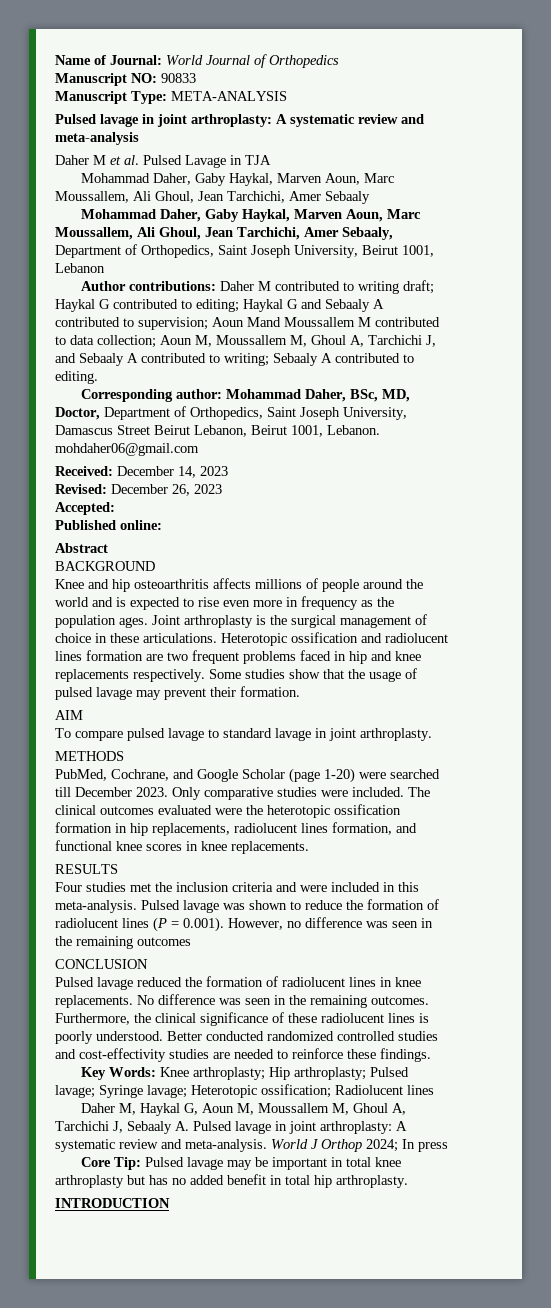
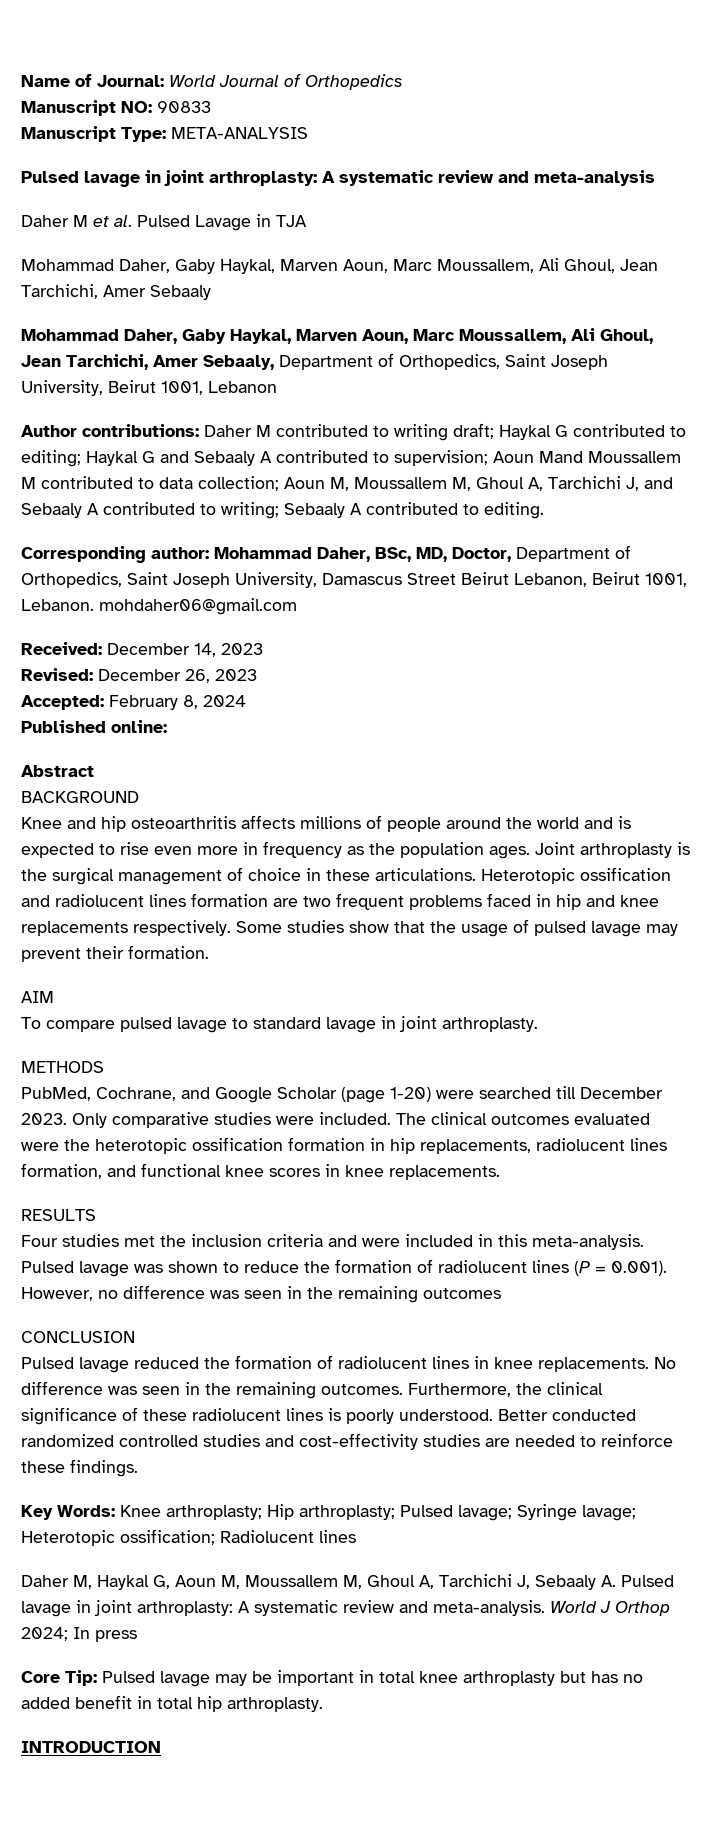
(115, 508) none -> [109,695,246,710] February 8, 2024

